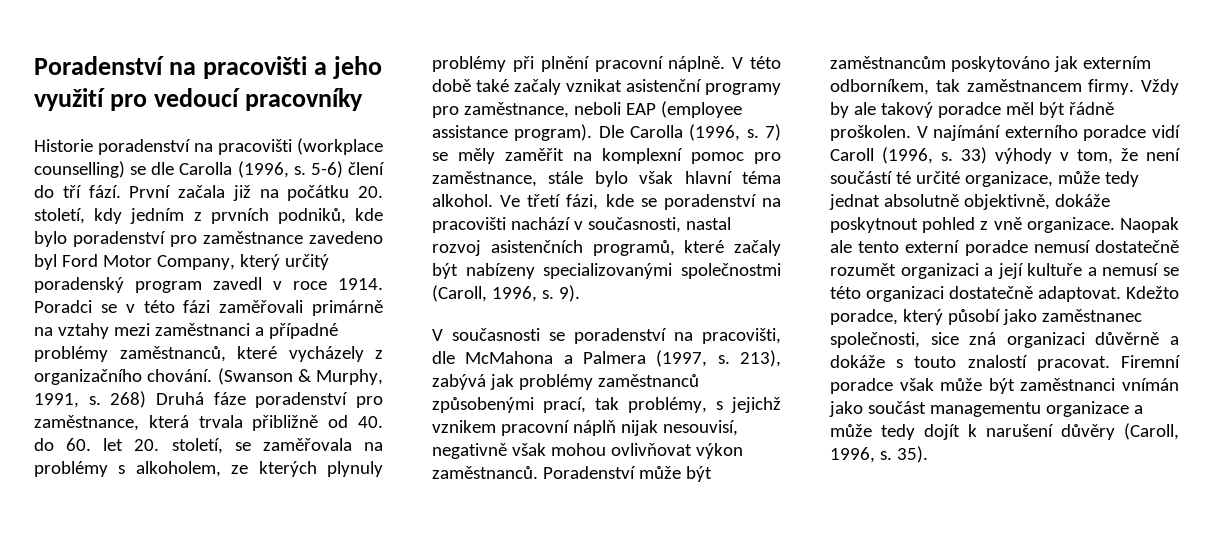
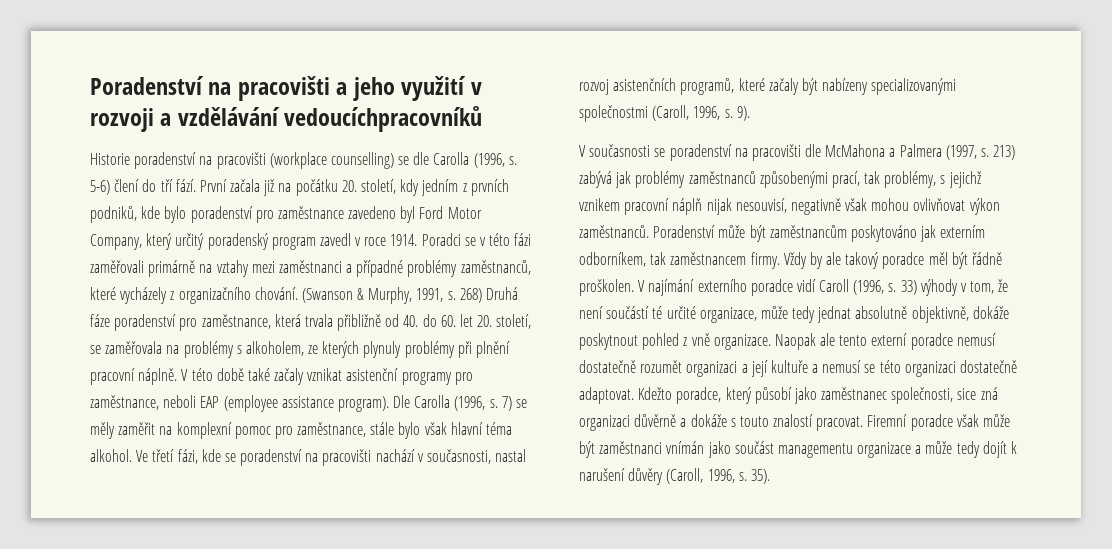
[110,88,364,111] pro vedoucí pracovníky -> [470,82,482,95] [90,106,483,132] v rozvoji a vzdělávání vedoucíchpracovníků
[702,328,781,344] pracovišti, -> [751,144,801,161] pracovišti
[740,350,781,367] 213), -> [993,145,1016,160] 213)

